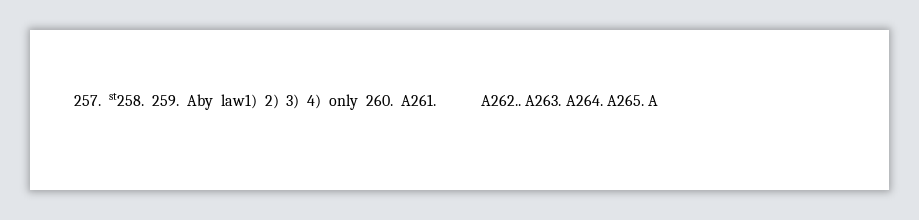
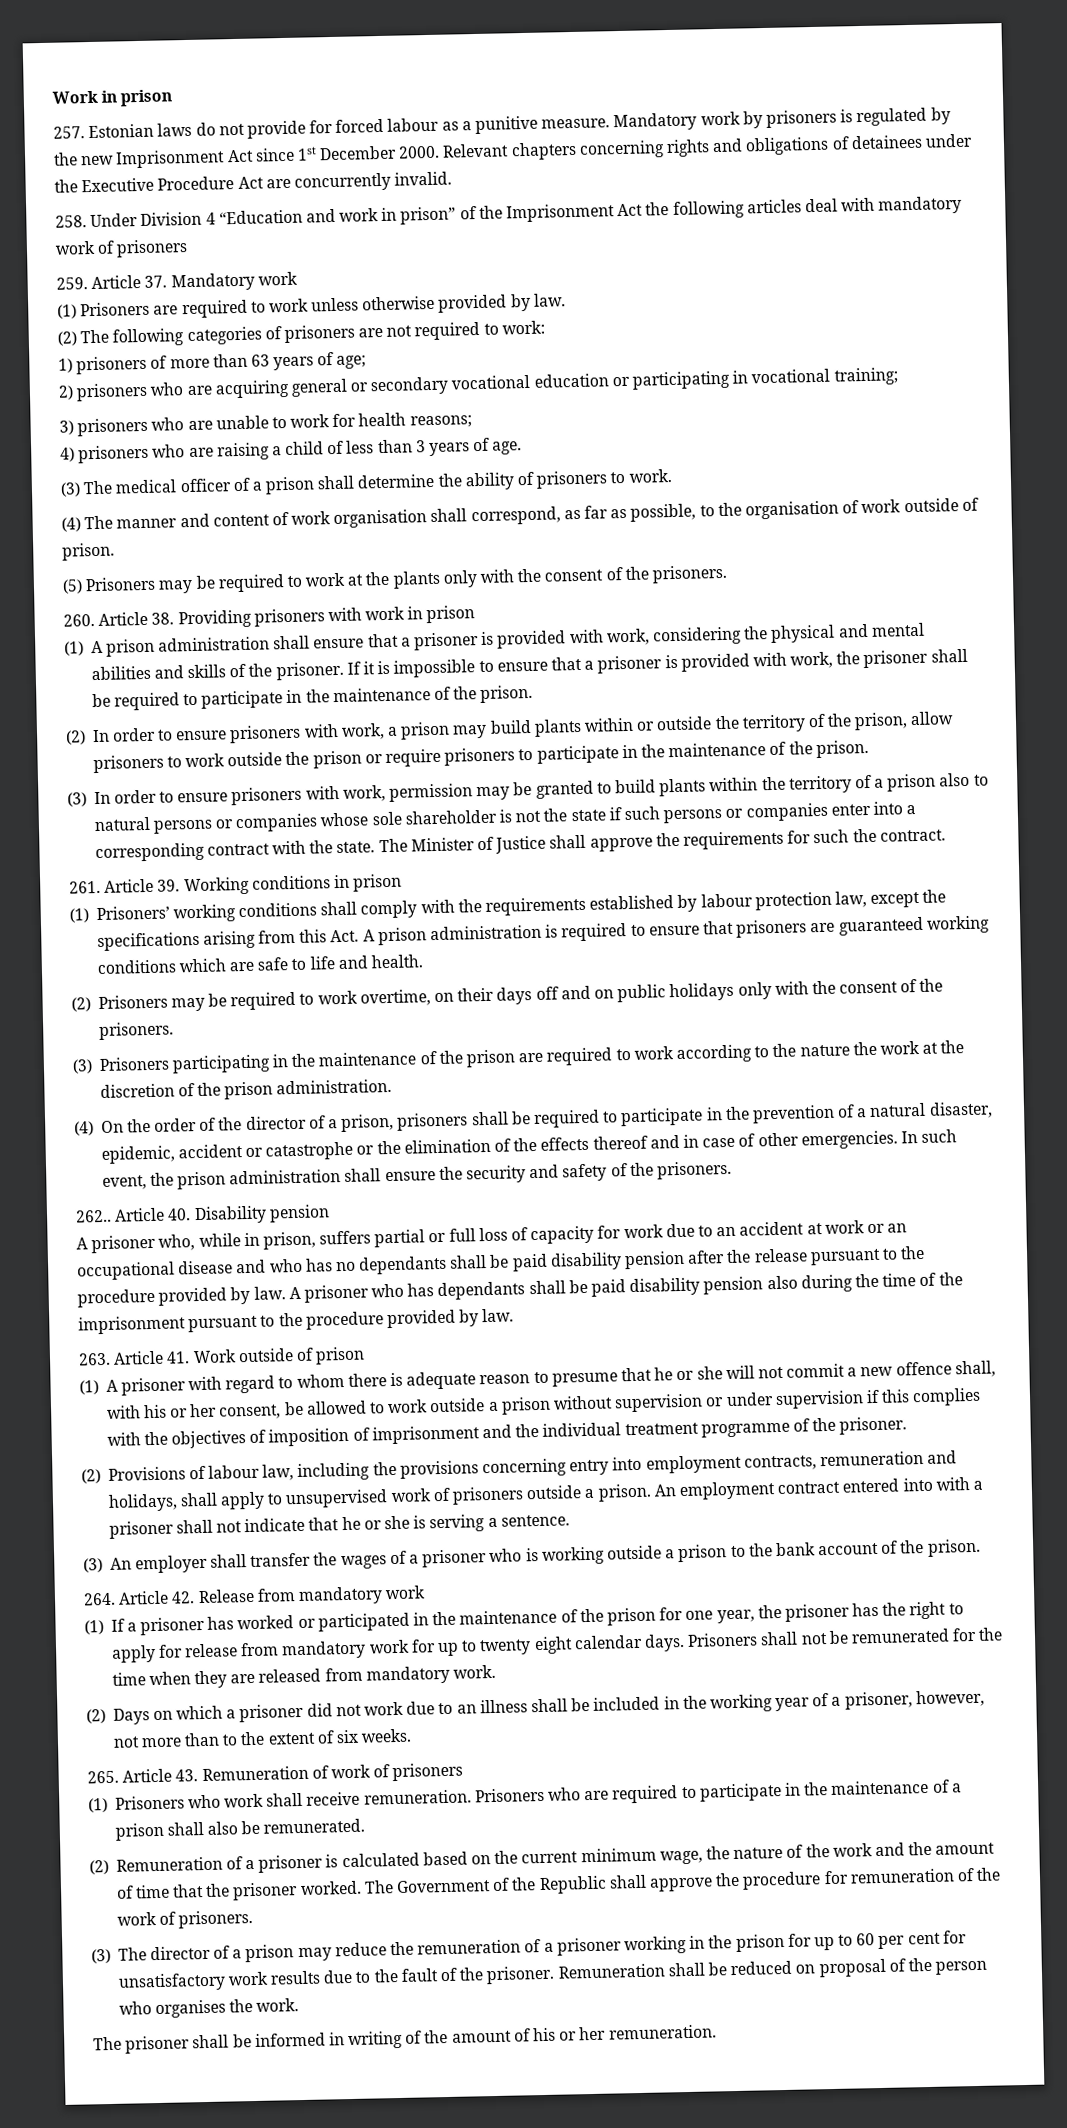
[74,93,659,110] 257. st258. 259. Aby law1) 2) 3) 4) only 260. A261. A262.. A263. A264. A265. A -> [52,89,174,107] [53,107,951,139] [53,133,973,169] [54,171,453,193] [55,195,963,228] [55,239,189,258] [56,271,298,292] [57,293,566,319] [57,320,545,347] [58,351,367,375] [58,367,898,402] [59,412,472,437] [60,437,523,464] [60,469,672,497] [61,497,979,532] [62,542,115,561] [62,564,728,594] [63,605,476,629] [64,622,925,657] [90,648,968,681] [91,684,534,711] [65,711,955,745] [92,739,869,774] [67,772,989,807] [93,801,917,834] [94,828,946,863] [69,873,403,896] [69,889,947,923] [96,915,990,952] [96,954,424,975] [71,978,944,1012] [98,1021,174,1041] [72,1040,965,1074] [99,1078,393,1100] [74,1101,993,1136] [100,1129,958,1165] [101,1160,732,1190] [75,1204,330,1225] [76,1220,908,1254] [77,1245,926,1281] [77,1272,963,1308] [78,1308,515,1335] [78,1346,366,1366] [79,1360,996,1396] [106,1387,982,1420] [106,1416,908,1449] [81,1450,958,1484] [107,1477,983,1512] [108,1514,570,1539] [83,1538,981,1574] [83,1585,427,1606] [84,1601,964,1636] [110,1627,1004,1663] [111,1664,497,1689] [86,1689,985,1725] [112,1728,413,1748] [87,1762,464,1784] [88,1779,962,1813] [114,1818,366,1841] [89,1841,996,1875] [115,1867,1002,1901] [116,1909,254,1929] [91,1930,967,1964] [117,1957,988,1992] [118,1998,300,2019] [93,2024,717,2054] Work in prison // 257. Estonian laws do not provide for forced labour as a punitive measure. Mandatory work by prisoners is regulated by the new Imprisonment Act since 1st December 2000. Relevant chapters concerning rights and obligations of detainees under the Executive Procedure Act are concurrently invalid. // 258. Under Division 4 “Education and work in prison” of the Imprisonment Act the following articles deal with mandatory work of prisoners // 259. Article 37. Mandatory work // (1) Prisoners are required to work unless otherwise provided by law. // (2) The following categories of prisoners are not required to work: // 1) prisoners of more than 63 years of age; // 2) prisoners who are acquiring general or secondary vocational education or participating in vocational training; // 3) prisoners who are unable to work for health reasons; // 4) prisoners who are raising a child of less than 3 years of age. // (3) The medical officer of a prison shall determine the ability of prisoners to work. // (4) The manner and content of work organisation shall correspond, as far as possible, to the organisation of work outside of prison. // (5) Prisoners may be required to work at the plants only with the consent of the prisoners. // 260. Article 38. Providing prisoners with work in prison // (1) A prison administration shall ensure that a prisoner is provided with work, considering the physical and mental abilities and skills of the prisoner. If it is impossible to ensure that a prisoner is provided with work, the prisoner shall be required to participate in the maintenance of the prison. // (2) In order to ensure prisoners with work, a prison may build plants within or outside the territory of the prison, allow prisoners to work outside the prison or require prisoners to participate in the maintenance of the prison. // (3) In order to ensure prisoners with work, permission may be granted to build plants within the territory of a prison also to natural persons or companies whose sole shareholder is not the state if such persons or companies enter into a corresponding contract with the state. The Minister of Justice shall approve the requirements for such the contract. // 261. Article 39. Working conditions in prison // (1) Prisoners’ working conditions shall comply with the requirements established by labour protection law, except the specifications arising from this Act. A prison administration is required to ensure that prisoners are guaranteed working conditions which are safe to life and health. // (2) Prisoners may be required to work overtime, on their days off and on public holidays only with the consent of the prisoners. // (3) Prisoners participating in the maintenance of the prison are required to work according to the nature the work at the discretion of the prison administration. // (4) On the order of the director of a prison, prisoners shall be required to participate in the prevention of a natural disaster, epidemic, accident or catastrophe or the elimination of the effects thereof and in case of other emergencies. In such event, the prison administration shall ensure the security and safety of the prisoners. // 262.. Article 40. Disability pension // A prisoner who, while in prison, suffers partial or full loss of capacity for work due to an accident at work or an occupational disease and who has no dependants shall be paid disability pension after the release pursuant to the procedure provided by law. A prisoner who has dependants shall be paid disability pension also during the time of the imprisonment pursuant to the procedure provided by law. // 263. Article 41. Work outside of prison // (1) A prisoner with regard to whom there is adequate reason to presume that he or she will not commit a new offence shall, with his or her consent, be allowed to work outside a prison without supervision or under supervision if this complies with the objectives of imposition of imprisonment and the individual treatment programme of the prisoner. // (2) Provisions of labour law, including the provisions concerning entry into employment contracts, remuneration and holidays, shall apply to unsupervised work of prisoners outside a prison. An employment contract entered into with a prisoner shall not indicate that he or she is serving a sentence. // (3) An employer shall transfer the wages of a prisoner who is working outside a prison to the bank account of the prison. // 264. Article 42. Release from mandatory work // (1) If a prisoner has worked or participated in the maintenance of the prison for one year, the prisoner has the right to apply for release from mandatory work for up to twenty eight calendar days. Prisoners shall not be remunerated for the time when they are released from mandatory work. // (2) Days on which a prisoner did not work due to an illness shall be included in the working year of a prisoner, however, not more than to the extent of six weeks. // 265. Article 43. Remuneration of work of prisoners // (1) Prisoners who work shall receive remuneration. Prisoners who are required to participate in the maintenance of a prison shall also be remunerated. // (2) Remuneration of a prisoner is calculated based on the current minimum wage, the nature of the work and the amount of time that the prisoner worked. The Government of the Republic shall approve the procedure for remuneration of the work of prisoners. // (3) The director of a prison may reduce the remuneration of a prisoner working in the prison for up to 60 per cent for unsatisfactory work results due to the fault of the prisoner. Remuneration shall be reduced on proposal of the person who organises the work. // The prisoner shall be informed in writing of the amount of his or her remuneration.

